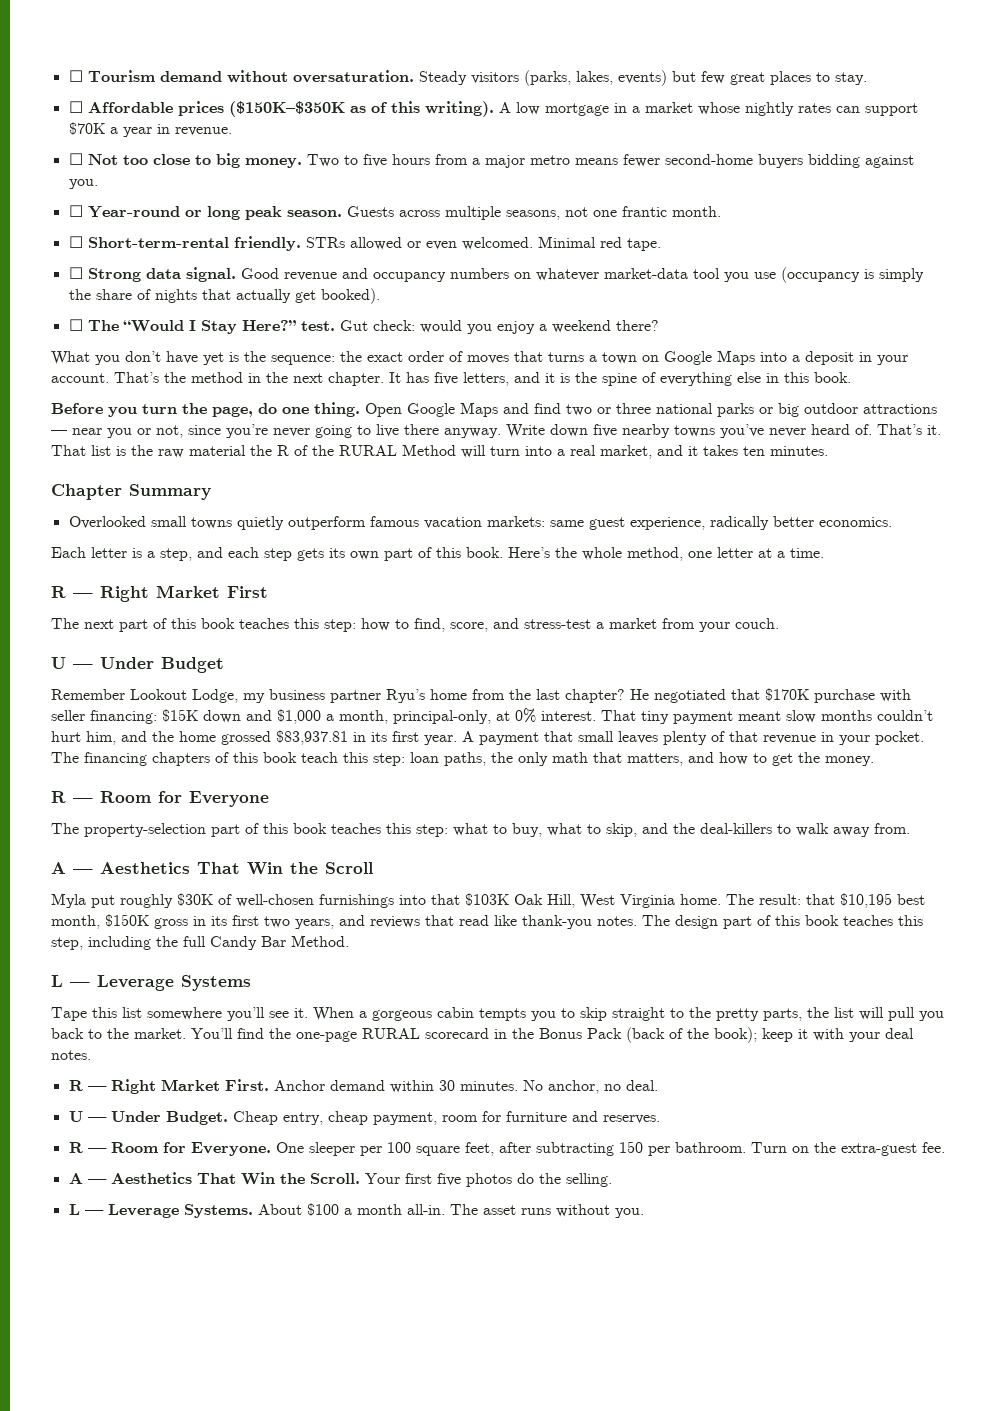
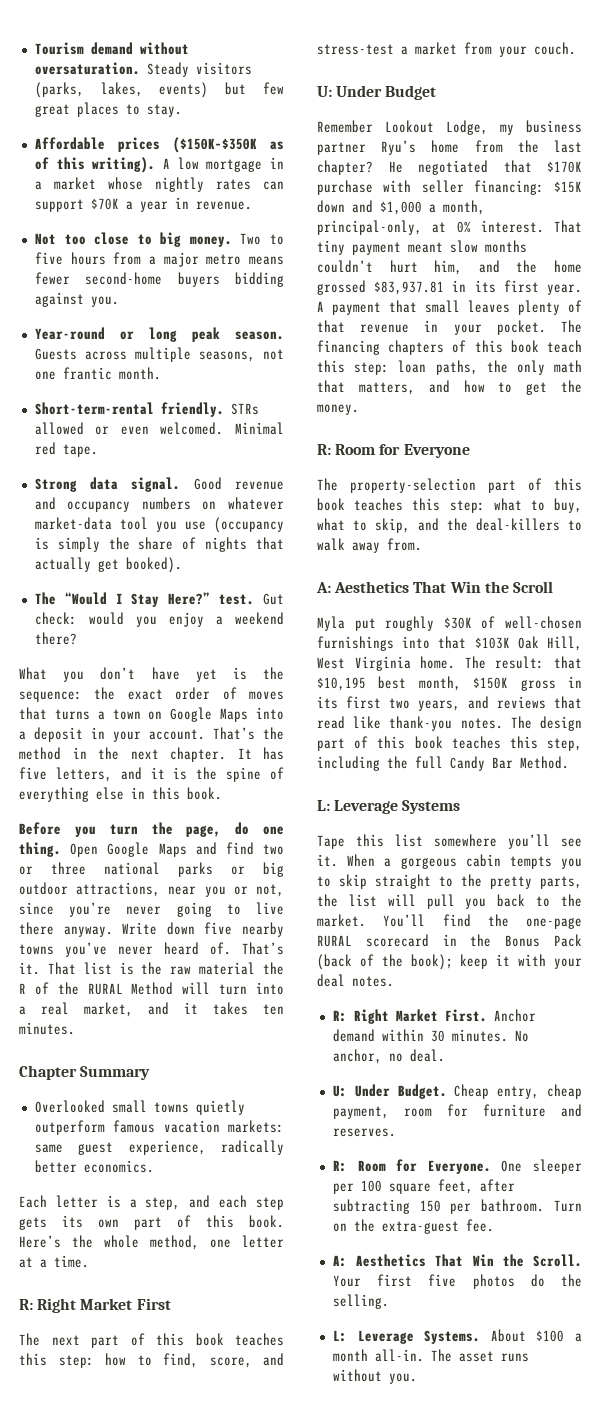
[68,70,83,82] ☐ -> (34, 48) none
[68,101,83,113] ☐ -> (182, 110) none
[68,153,83,165] ☐ -> (252, 205) none
[68,205,83,217] ☐ -> (119, 301) none
[68,236,83,248] ☐ -> (161, 373) none
[68,267,83,279] ☐ -> (98, 450) none
[68,319,83,331] ☐ -> (182, 565) none
[863,404,937,414] [51,430,67,435] attractions — -> [76,882,161,897] attractions,
[51,586,93,598] R — -> [19,1299,33,1310] R:
[51,657,93,669] U — -> [317,86,332,97] U:
[51,791,93,803] R — -> [317,444,331,455] R:
[51,862,93,874] A — -> [316,582,331,593] A:
[51,975,90,987] L — -> [317,800,330,811] L:
[68,1080,107,1091] R — -> [332,1010,347,1022] R:
[68,1111,107,1122] U — -> [332,1085,347,1097] U:
[68,1142,107,1153] R — -> [332,1160,347,1172] R:
[68,1173,107,1184] A — -> [332,1255,347,1267] A:
[68,1204,104,1215] L — -> [332,1330,347,1342] L:

